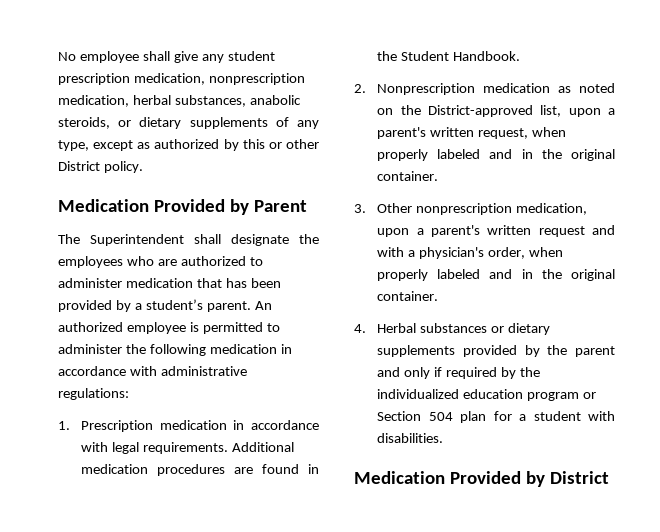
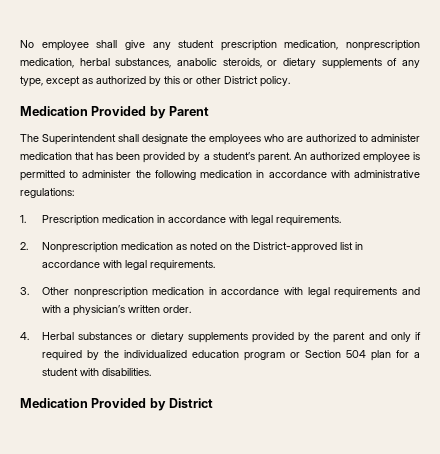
[231,442,294,452] [81,464,319,476] [377,51,520,61] Additional medication procedures are found in the Student Handbook. -> (341, 220) none
[540,105,615,117] [377,127,566,139] [377,149,615,161] [377,171,439,181] [354,203,587,215] [377,225,615,237] [377,247,563,259] [377,269,615,281] [377,291,439,301] list, upon a parent's written request, when properly labeled and in the original container. // 3. Other nonprescription medication, upon a parent's written request and with a physician's order, when properly labeled and in the original container. -> [339,242,363,250] [41,260,215,271] [20,287,420,298] [41,305,191,316] list in accordance with legal requirements. // 3. Other nonprescription medication in accordance with legal requirements and with a physician’s written order.

